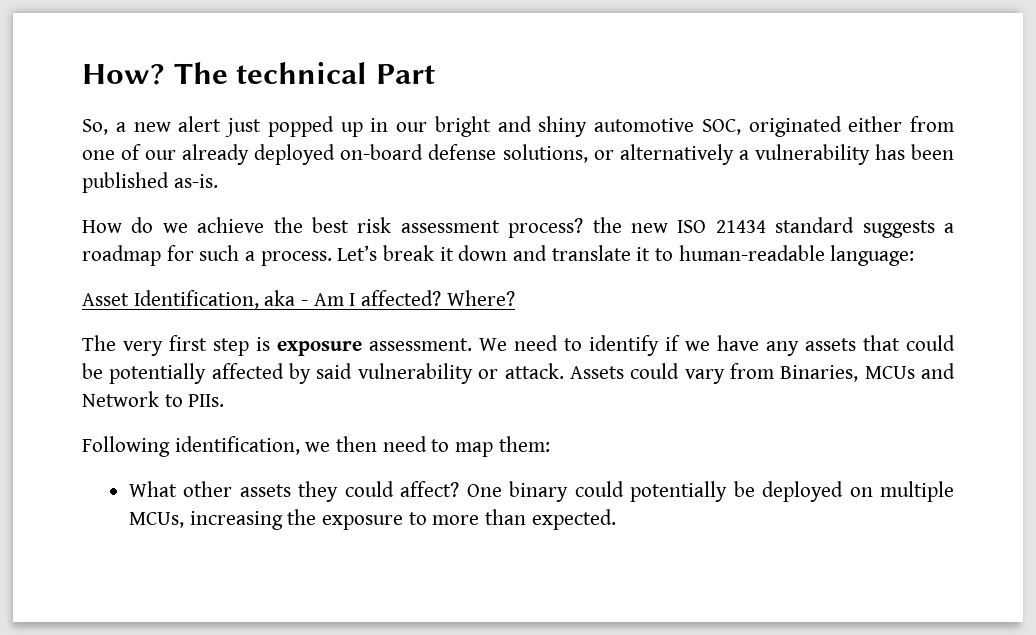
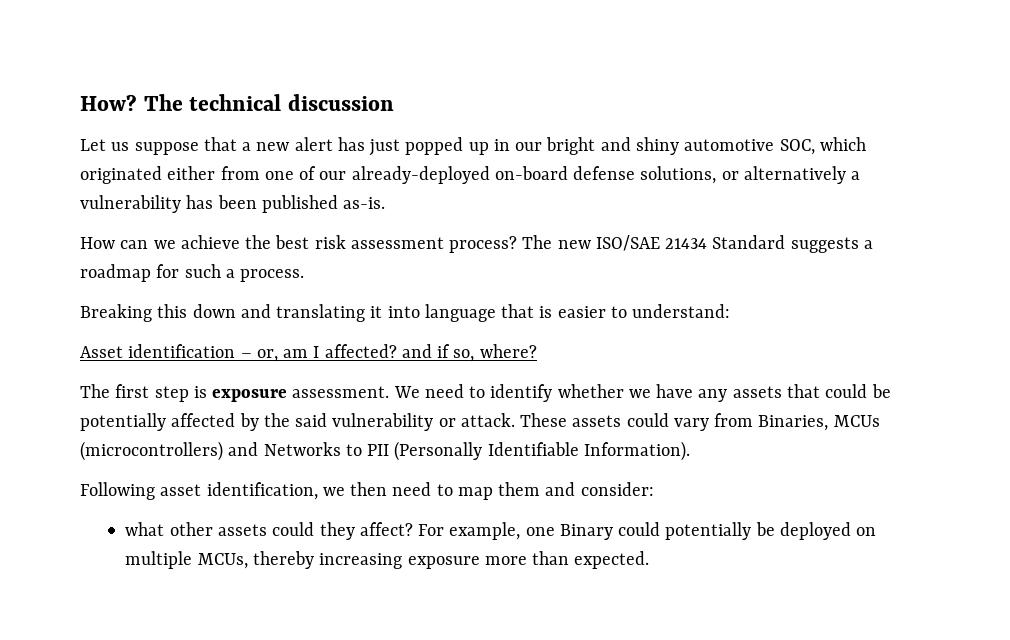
[375,64,435,84] [82,119,108,135] Part // So, -> [287,94,394,111] [80,137,237,155] discussion // Let us suppose that
(222, 124) none -> [337,137,365,151] has
(741, 127) none -> [819,137,866,151] which
[182,144,336,165] already deployed -> [351,166,490,184] already-deployed
[131,217,154,233] do -> [120,240,149,249] can
[592,217,855,233] the new ISO 21434 standard -> [522,235,786,251] The new ISO/SAE 21434 Standard
[337,245,915,266] [82,290,515,309] [82,335,163,356] Let’s break it down and translate it to human-readable language: // Asset Identification, aka - Am I affected? Where? // The very -> [80,304,731,322] [80,344,537,362] [80,384,110,398] // Breaking this down and translating it into language that is easier to understand: // Asset identification – or, am I affected? and if so, where? // The
[665,335,680,351] if -> [557,384,624,398] whether
(312, 373) none -> [263,413,290,427] the
[569,366,624,379] Assets -> [520,413,622,427] These assets
[921,363,956,379] [82,391,225,407] and Network to PIIs. -> [80,441,690,461] (microcontrollers) and Networks to PII (Personally Identifiable Information).
(170, 446) none -> [160,484,202,496] asset
[498,436,550,452] [128,481,569,502] them: // What other assets they could affect? One binary -> [498,482,654,496] [125,522,613,540] them and consider: // what other assets could they affect? For example, one Binary
[189,509,427,530] increasing the exposure to -> [253,551,480,569] thereby increasing exposure

